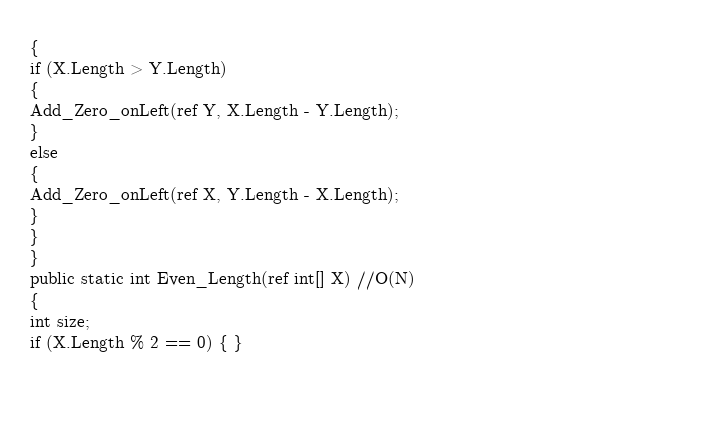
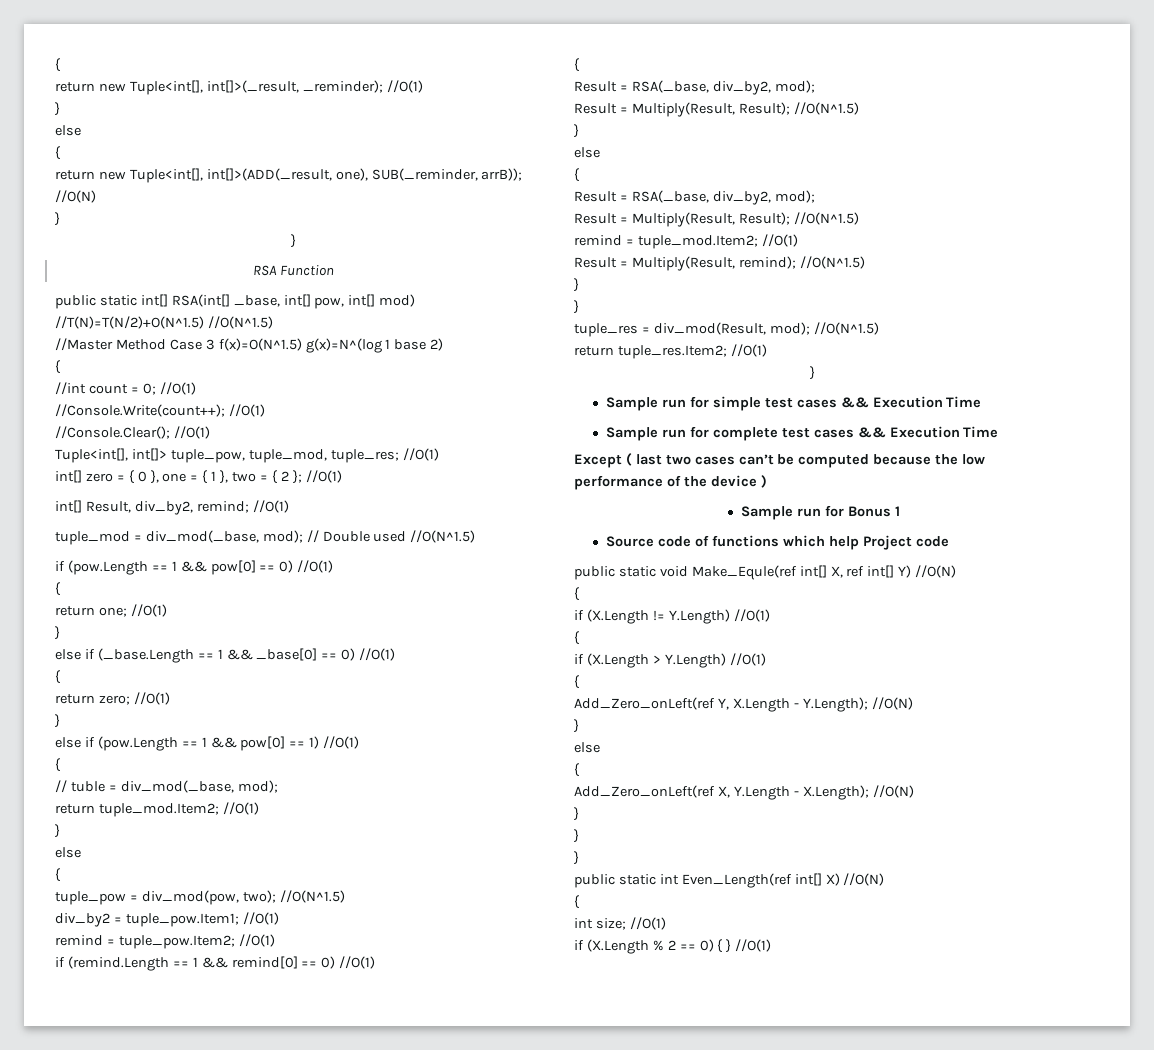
[30,40,39,57] { -> [55,58,60,72] [55,80,423,95] [55,102,60,116] [55,125,81,136] [55,146,60,160] [55,168,523,183] [55,190,96,203] [55,212,60,226] [291,234,296,248] [252,265,335,276] [55,294,416,309] [55,316,273,329] [55,338,444,353] [55,360,60,374] [55,382,196,395] [55,404,265,417] [55,426,210,439] [55,448,439,463] [55,470,342,484] [55,500,289,515] [55,530,476,545] [55,560,334,575] [55,582,60,596] [55,604,167,617] [55,626,60,640] [55,648,396,663] [55,670,60,684] [55,692,170,705] [55,714,60,728] [55,736,360,751] [55,758,60,772] [55,780,278,793] [55,802,259,817] [55,824,60,838] [55,847,81,858] [55,868,60,882] [55,890,345,905] [55,912,279,927] [55,934,275,949] [55,956,376,971] [574,58,579,72] [574,80,815,95] [574,102,859,117] [574,124,579,138] [574,147,600,158] [574,168,579,182] [574,190,815,205] [574,212,859,227] [574,234,798,249] [574,256,865,271] [574,278,579,292] [574,300,579,314] [574,322,879,337] [574,344,767,359] [810,366,815,380] [606,396,982,411] [606,426,999,441] [574,453,986,468] [574,475,767,490] [741,505,900,520] [606,535,949,550] [574,565,957,580] [574,587,579,601] [574,609,770,624] [574,631,579,645] { // return new Tuple<int[], int[]>(_result, _reminder); //O(1) // } // else // { // return new Tuple<int[], int[]>(ADD(_result, one), SUB(_reminder, arrB)); //O(N) // } // } // RSA Function // public static int[] RSA(int[] _base, int[] pow, int[] mod) //T(N)=T(N/2)+O(N^1.5) //O(N^1.5) // //Master Method Case 3 f(x)=O(N^1.5) g(x)=N^(log 1 base 2) // { // //int count = 0; //O(1) // //Console.Write(count++); //O(1) // //Console.Clear(); //O(1) // Tuple<int[], int[]> tuple_pow, tuple_mod, tuple_res; //O(1) // int[] zero = { 0 }, one = { 1 }, two = { 2 }; //O(1) // int[] Result, div_by2, remind; //O(1) // tuple_mod = div_mod(_base, mod); // Double used //O(N^1.5) // if (pow.Length == 1 && pow[0] == 0) //O(1) // { // return one; //O(1) // } // else if (_base.Length == 1 && _base[0] == 0) //O(1) // { // return zero; //O(1) // } // else if (pow.Length == 1 && pow[0] == 1) //O(1) // { // // tuble = div_mod(_base, mod); // return tuple_mod.Item2; //O(1) // } // else // { // tuple_pow = div_mod(pow, two); //O(N^1.5) // div_by2 = tuple_pow.Item1; //O(1) // remind = tuple_pow.Item2; //O(1) // if (remind.Length == 1 && remind[0] == 0) //O(1) // { // Result = RSA(_base, div_by2, mod); // Result = Multiply(Result, Result); //O(N^1.5) // } // else // { // Result = RSA(_base, div_by2, mod); // Result = Multiply(Result, Result); //O(N^1.5) // remind = tuple_mod.Item2; //O(1) // Result = Multiply(Result, remind); //O(N^1.5) // } // } // tuple_res = div_mod(Result, mod); //O(N^1.5) // return tuple_res.Item2; //O(1) // } // Sample run for simple test cases && Execution Time // Sample run for complete test cases && Execution Time // Except ( last two cases can’t be computed because the low performance of the device ) // Sample run for Bonus 1 // Source code of functions which help Project code // public static void Make_Equle(ref int[] X, ref int[] Y) //O(N) // { // if (X.Length != Y.Length) //O(1) // {
(227, 69) none -> [729,653,766,666] //O(1)
(399, 111) none -> [871,697,913,710] //O(N)
(399, 195) none -> [872,785,914,798] //O(N)
(90, 323) none -> [629,917,666,930] //O(1)
(243, 343) none -> [735,939,772,952] //O(1)

